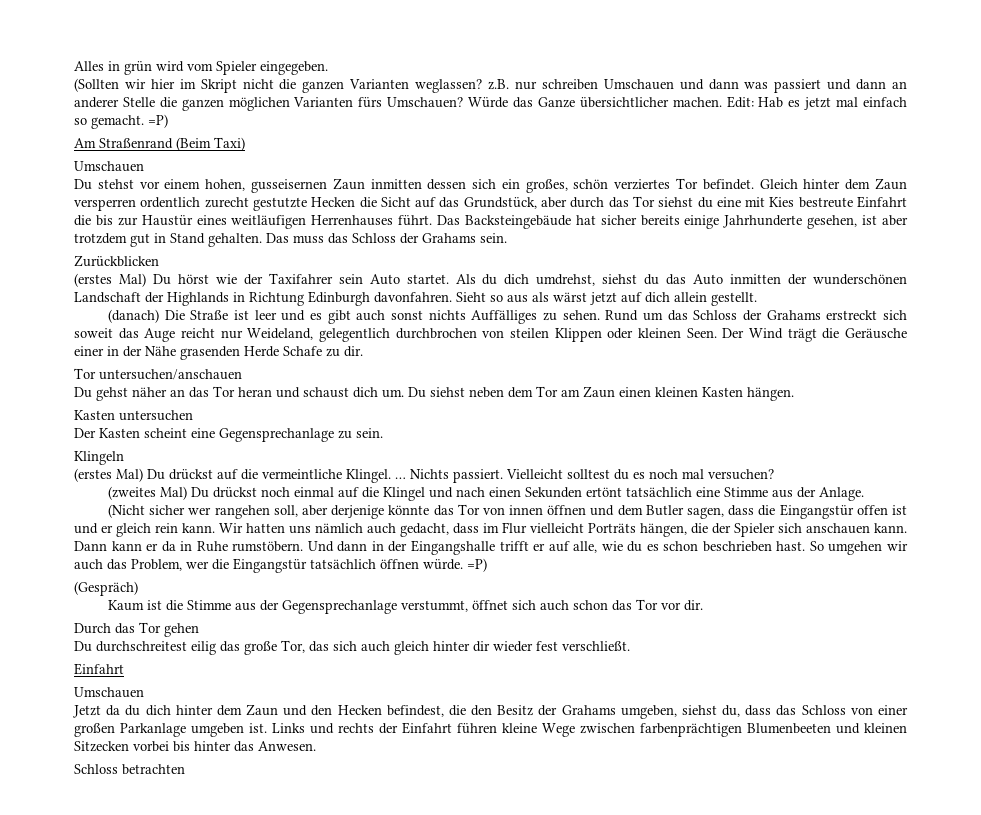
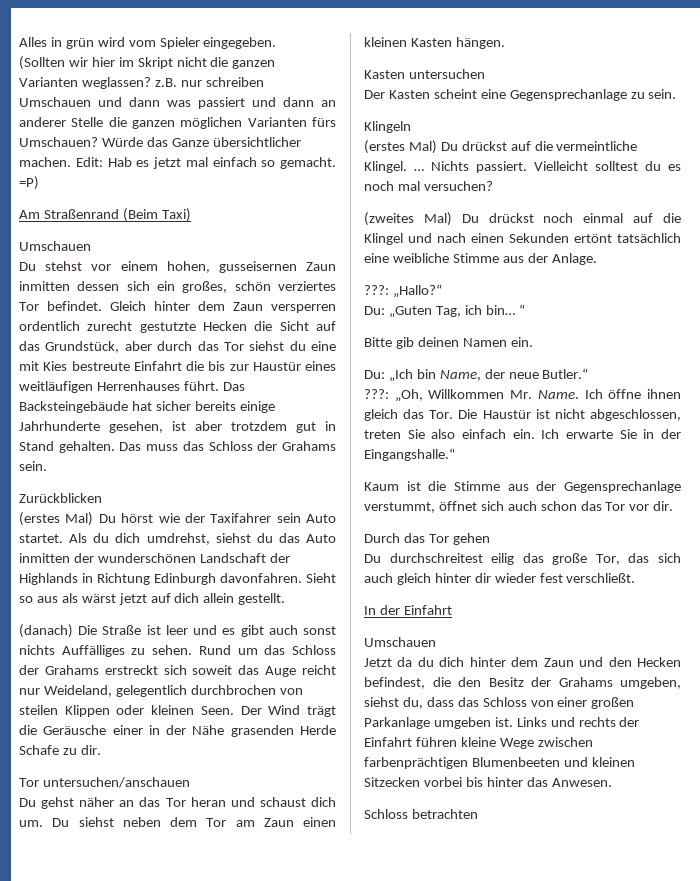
(720, 492) none -> [392,253,449,263] weibliche
[107,504,907,519] [74,522,907,537] [74,540,908,555] [74,558,487,573] [74,581,138,596] (Nicht sicher wer rangehen soll, aber derjenige könnte das Tor von innen öffnen und dem Butler sagen, dass die Eingangstür offen ist und er gleich rein kann. Wir hatten uns nämlich auch gedacht, dass im Flur vielleicht Porträts hängen, die der Spieler sich anschauen kann. Dann kann er da in Ruhe rumstöbern. Und dann in der Eingangshalle trifft er auf alle, wie du es schon beschrieben hast. So umgehen wir auch das Problem, wer die Eingangstür tatsächlich öffnen würde. =P) // (Gespräch) -> [364,284,442,298] [364,304,525,318] [364,337,533,349] [364,368,589,382] [364,389,681,402] [364,409,681,421] [364,429,681,439] [364,448,455,461] ???: „Hallo?“ // Du: „Guten Tag, ich bin… “ // Bitte gib deinen Namen ein. // Du: „Ich bin Name, der neue Butler.“ // ???: „Oh, Willkommen Mr. Name. Ich öffne ihnen gleich das Tor. Die Haustür ist nicht abgeschlossen, treten Sie also einfach ein. Ich erwarte Sie in der Eingangshalle.“
(630, 646) none -> [364,605,400,615] In der

